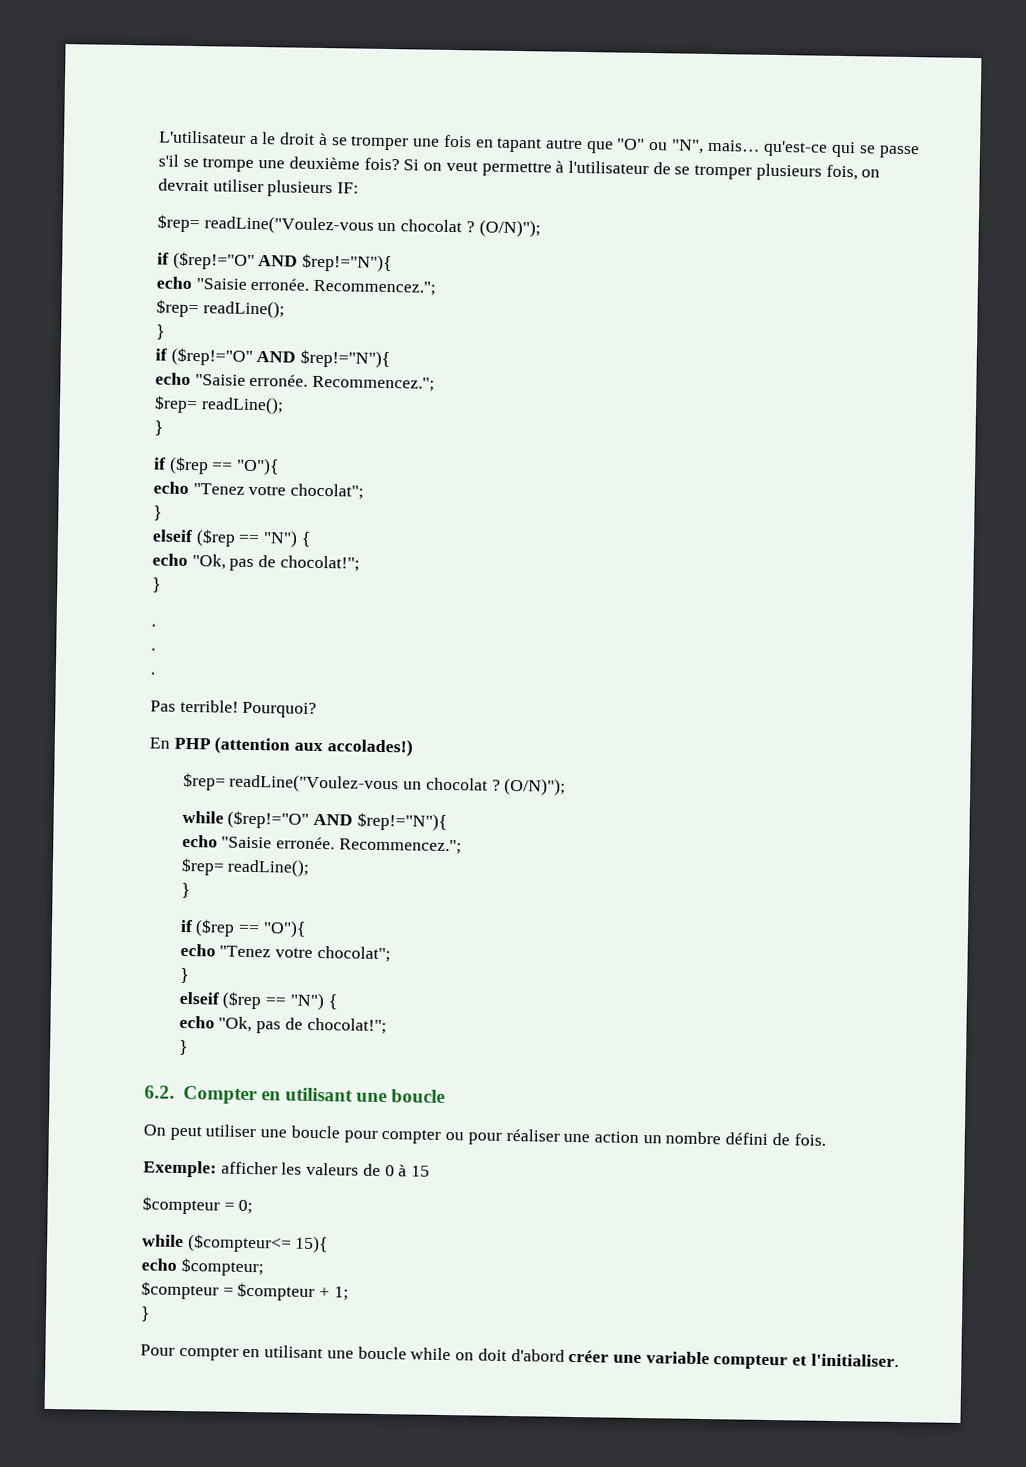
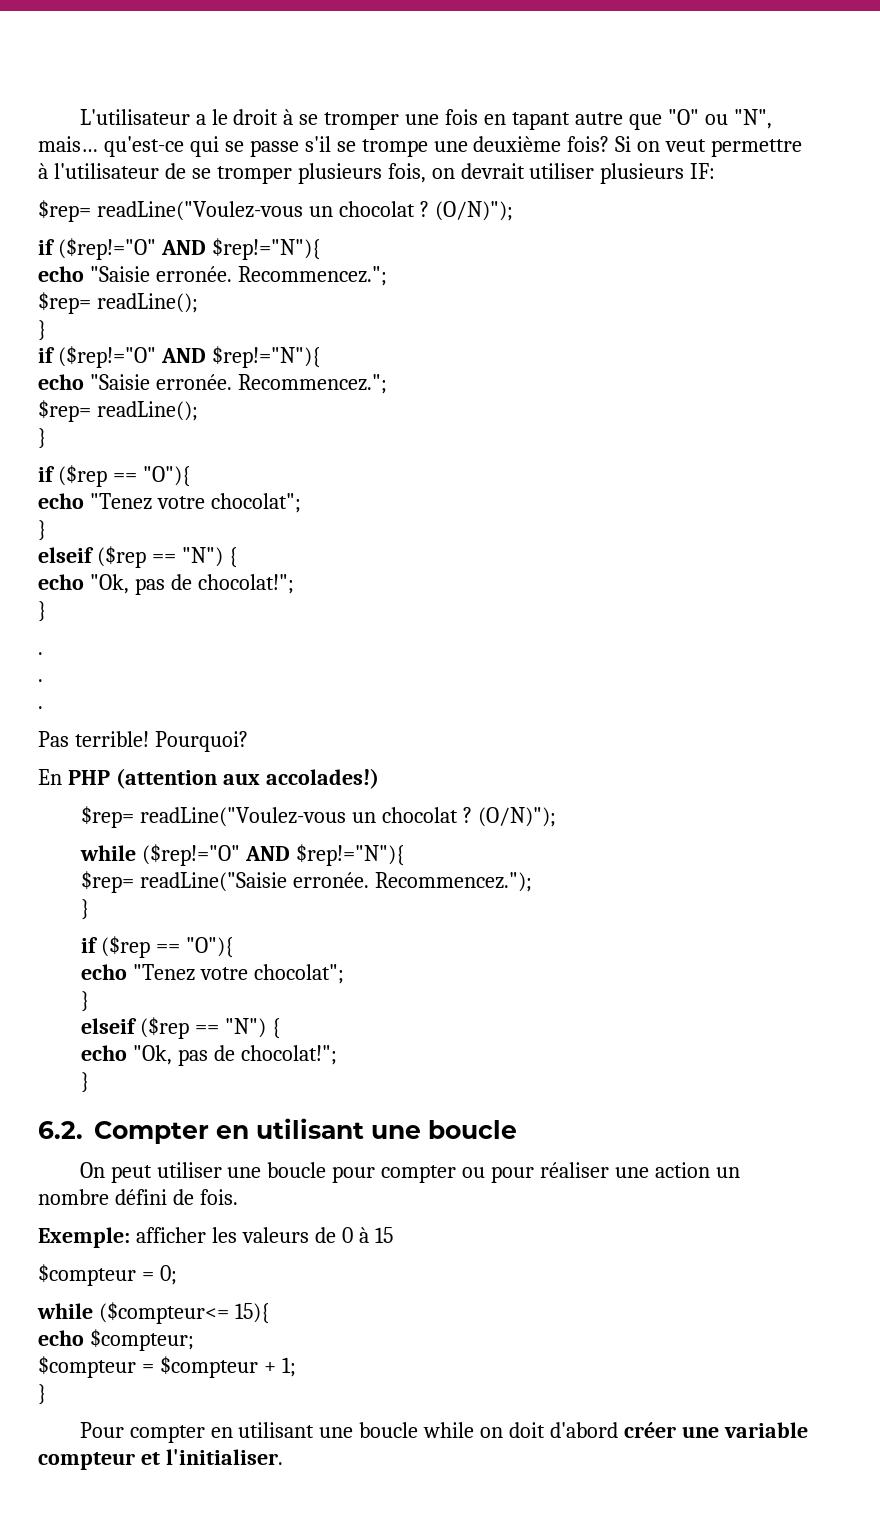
[181,834,462,855] [180,857,311,877] echo "Saisie erronée. Recommencez."; // $rep= readLine(); -> [81,871,533,893] $rep= readLine("Saisie erronée. Recommencez.");

